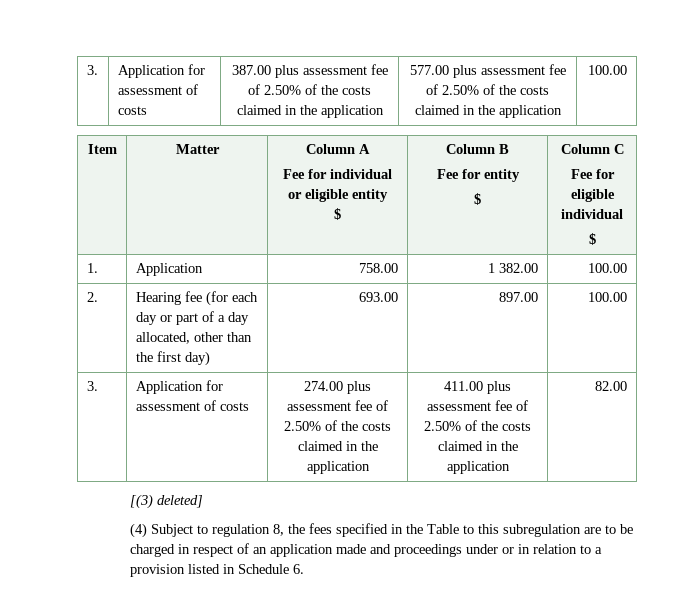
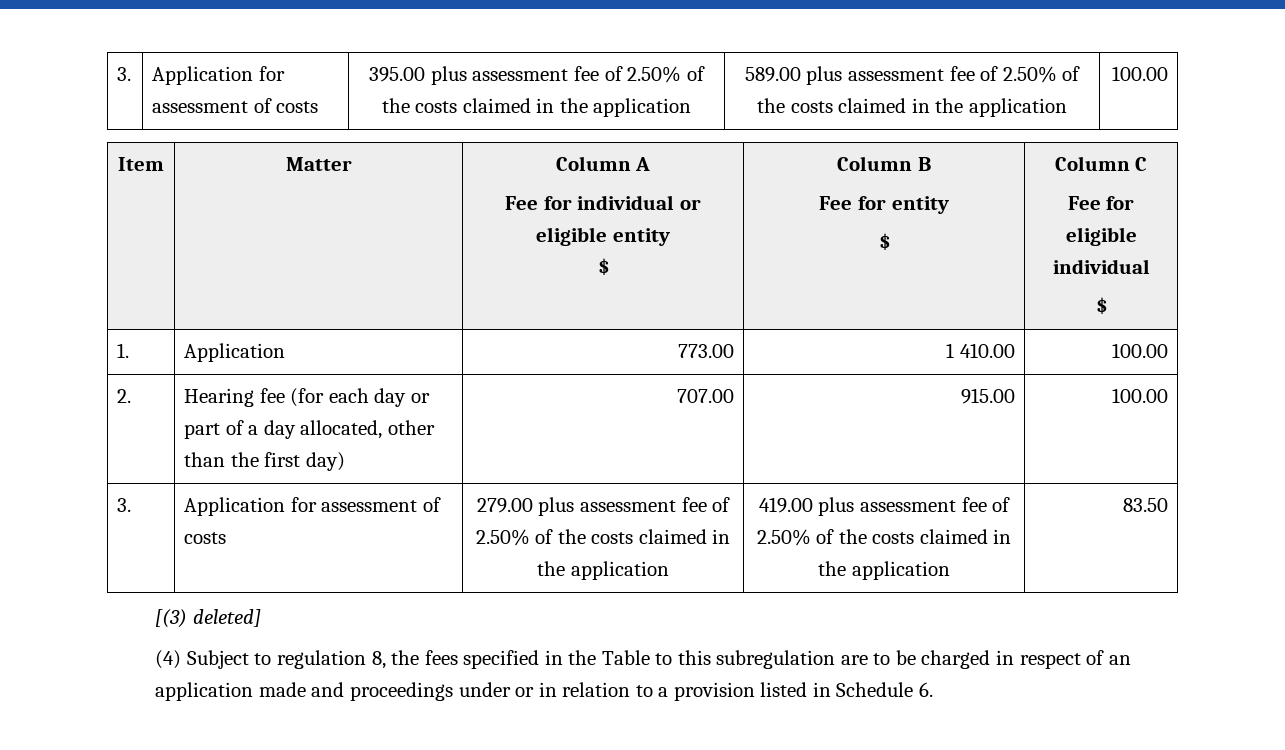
[86,65,98,75] [117,64,205,78] [117,84,198,95] [117,106,147,115] [231,65,271,75] 3. | Application for assessment of costs | 387.00 -> [117,67,132,81] [152,66,285,85] [152,98,319,113] [369,67,426,82] 3. | Application for assessment of costs | 395.00
[409,65,449,75] 577.00 -> [744,67,801,82] 589.00
[359,263,399,273] [488,263,539,273] 758.00 | 1 382.00 -> [677,344,734,358] [946,343,1015,358] 773.00 | 1 410.00
[359,292,399,302] [499,292,539,302] 693.00 | 897.00 -> [676,389,734,403] [960,388,1015,404] 707.00 | 915.00
[304,381,343,391] 274.00 -> [476,498,533,513] 279.00
[444,381,483,391] 411.00 -> [758,497,813,513] 419.00
[595,381,628,391] 82.00 -> [1122,498,1168,512] 83.50

